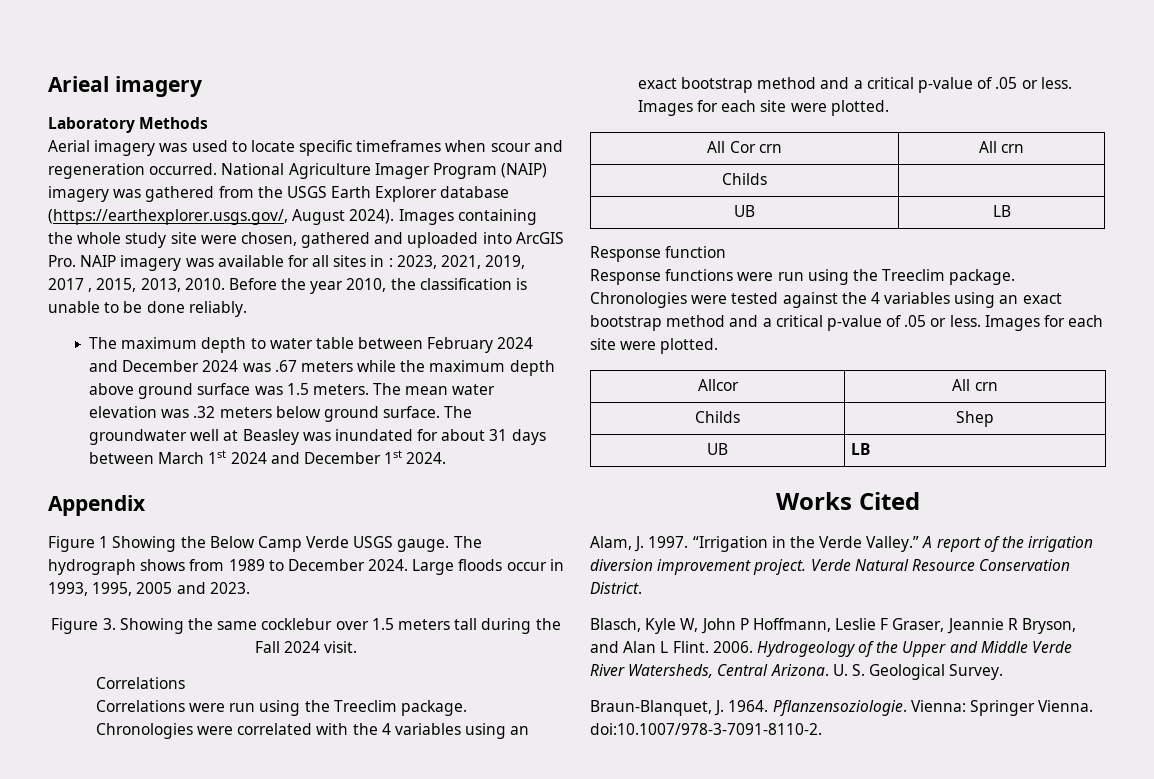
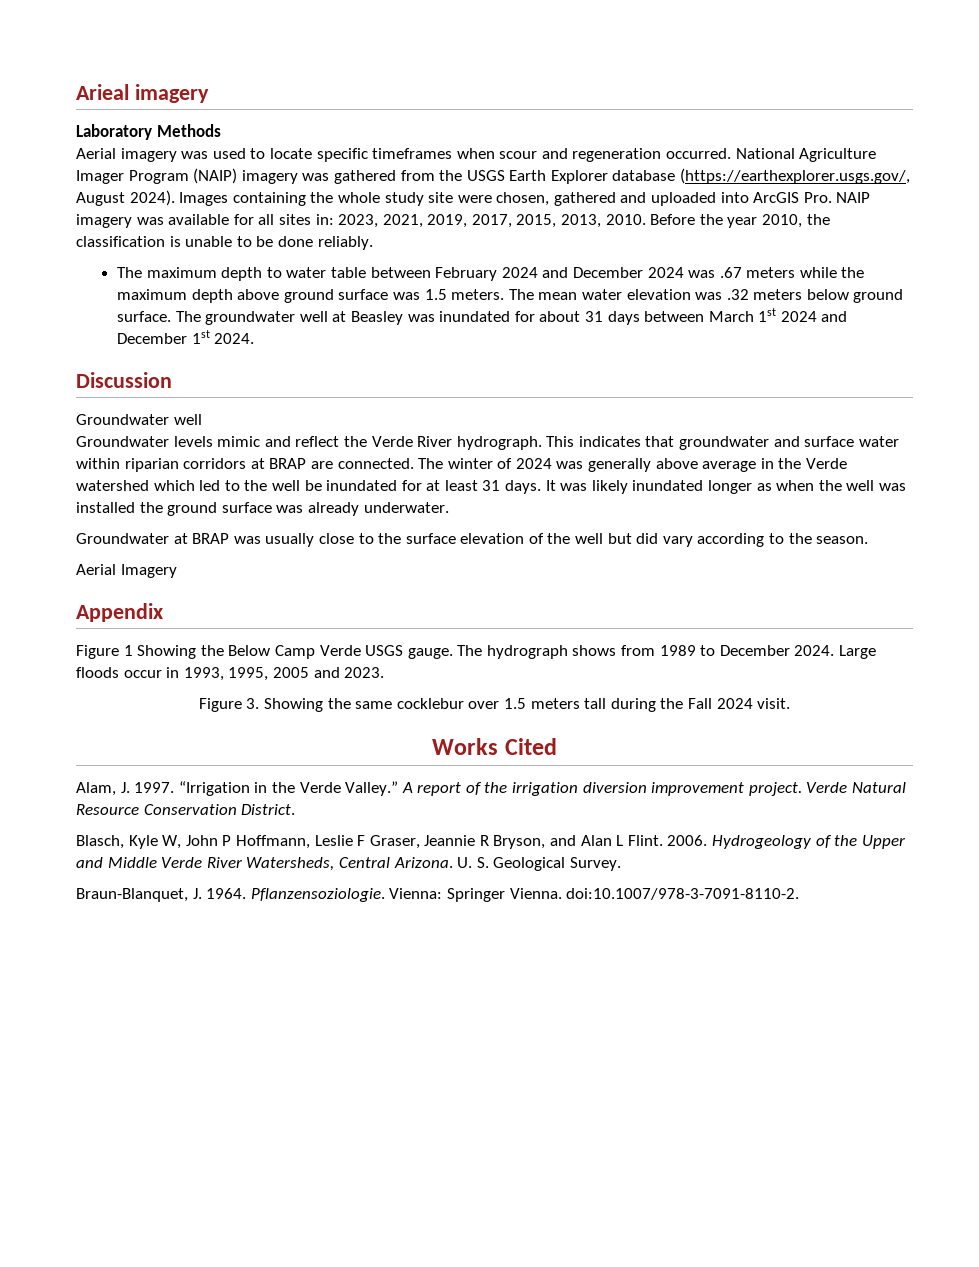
[370,255,393,267] in : -> [315,214,334,225] in:
[48,278,93,292] 2017 , -> [471,214,512,228] 2017,
(447, 458) none -> [76,372,172,388] [76,414,202,425] [76,436,899,450] [76,458,848,472] [76,480,906,494] [76,502,449,516] [76,533,869,547] [76,564,177,578] // Discussion // Groundwater well // Groundwater levels mimic and reflect the Verde River hydrograph. This indicates that groundwater and surface water within riparian corridors at BRAP are connected. The winter of 2024 was generally above average in the Verde watershed which led to the well be inundated for at least 31 days. It was likely inundated longer as when the well was installed the ground surface was already underwater. // Groundwater at BRAP was usually close to the surface elevation of the well but did vary according to the season. // Aerial Imagery
[95,677,185,689] [95,700,467,716] [95,723,530,739] [637,77,1072,93] [637,100,889,116] [707,141,782,153] [978,141,1025,153] [722,173,767,185] [734,205,755,217] [992,205,1011,217] [590,246,727,262] [590,269,1016,285] [590,292,1062,308] [590,315,1104,331] [590,338,719,354] [697,379,739,391] [952,379,998,391] [695,411,740,423] [956,411,994,427] [707,443,728,455] [851,443,871,455] // Correlations // Correlations were run using the Treeclim package. Chronologies were correlated with the 4 variables using an exact bootstrap method and a critical p-value of .05 or less. Images for each site were plotted. // All Cor crn | All crn // Childs | // UB | LB // Response function // Response functions were run using the Treeclim package. Chronologies were tested against the 4 variables using an exact bootstrap method and a critical p-value of .05 or less. Images for each site were plotted. // Allcor | All crn // Childs | Shep // UB | LB -> (791, 703) none

